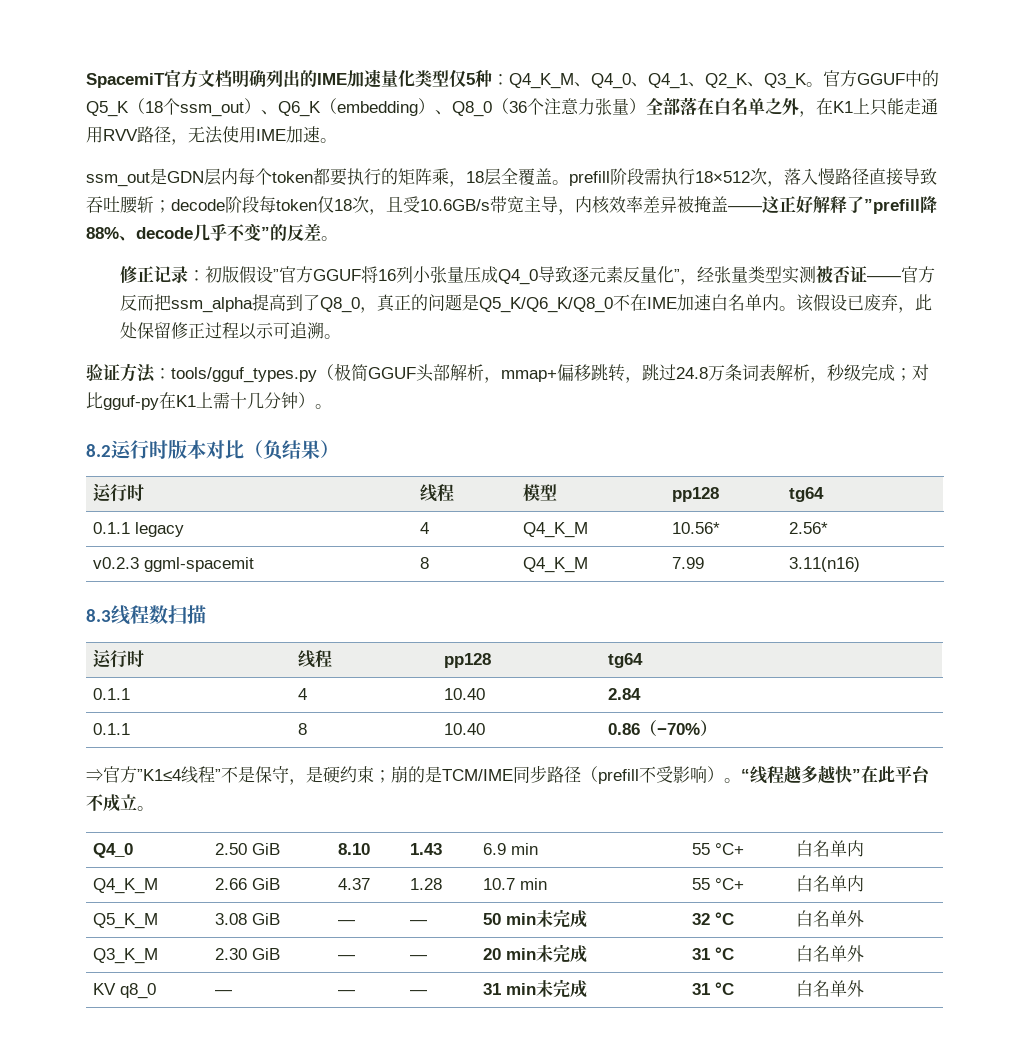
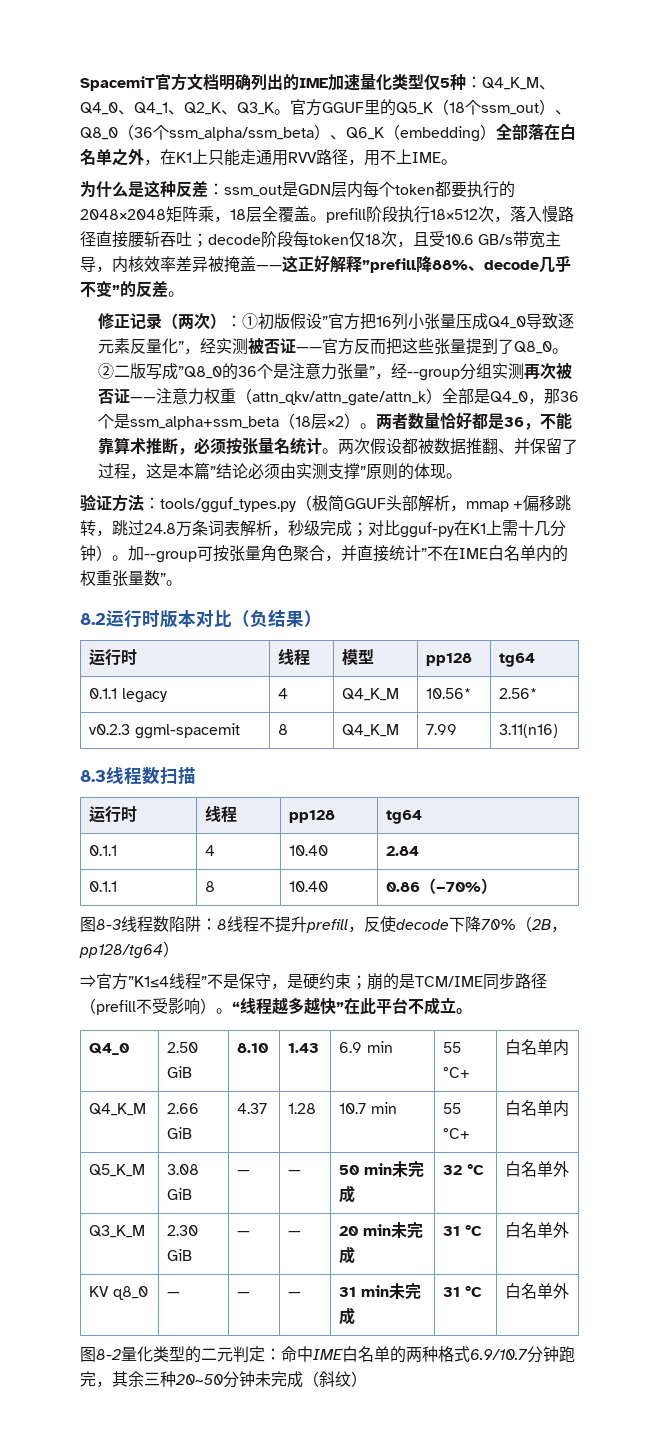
[905,70,922,87] 中 -> [364,99,380,115] 里
[278,98,629,117] Q6_K（embedding）、Q8_0（36个注意力张量 -> [80,124,480,142] Q8_0（36个ssm_alpha/ssm_beta）、Q6_K（embedding
[188,126,337,144] 无法使用IME加速。 // -> [364,149,457,166] [80,180,224,198] 用不上IME。 // 为什么是这种反差：
(398, 176) none -> [80,209,166,220] 2048×2048
[644,168,661,185] 需 -> (398, 214) none
[903,168,937,185] [86,196,154,214] 导致吞吐腰斩 -> [128,231,192,248] 腰斩吞吐
[420,199,490,211] 10.6GB/s -> [445,234,514,245] 10.6 GB/s
[847,196,864,213] 了 -> (362, 264) none
[187,270,205,281] ： -> [161,313,258,329] （两次）：①
[312,266,378,283] GGUF将 -> [359,313,376,330] 把
[713,266,782,283] 张量类型 -> (216, 346) none
[170,294,932,313] [119,322,324,340] ssm_alpha提高到了Q8_0，真正的问题是Q5_K/Q6_K/Q8_0不在IME加速白名单内。该假设已废弃，此处保留修正过程以示可追溯 -> [401,338,568,355] [97,363,572,381] [97,388,579,406] [97,412,572,430] [97,437,578,455] [97,462,446,480] 这些张量提到了Q8_0。②二版写成”Q8_0的36个是注意力张量”，经--group分组实测再次被否证——注意力权重（attn_qkv/attn_gate/attn_k）全部是Q4_0，那36个是ssm_alpha+ssm_beta（18层×2）。两者数量恰好都是36，不能靠算术推断，必须按张量名统计。两次假设都被数据推翻、并保留了过程，这是本篇”结论必须由实测支撑”原则的体现
[501,370,557,382] mmap+ -> [466,501,524,512] mmap +
(332, 406) none -> [128,545,568,563] [80,570,182,587] 加--group可按张量角色聚合，并直接统计”不在IME白名单内的权重张量数”。
(718, 728) none -> [80,916,567,933] [79,941,179,959] // 图8-3线程数陷阱：8线程不提升prefill，反使decode下降70%（2B，pp128/tg64）
(865, 988) none -> [80,1346,575,1363] [80,1371,367,1388] // 图8-2量化类型的二元判定：命中IME白名单的两种格式6.9/10.7分钟跑完，其余三种20~50分钟未完成（斜纹）

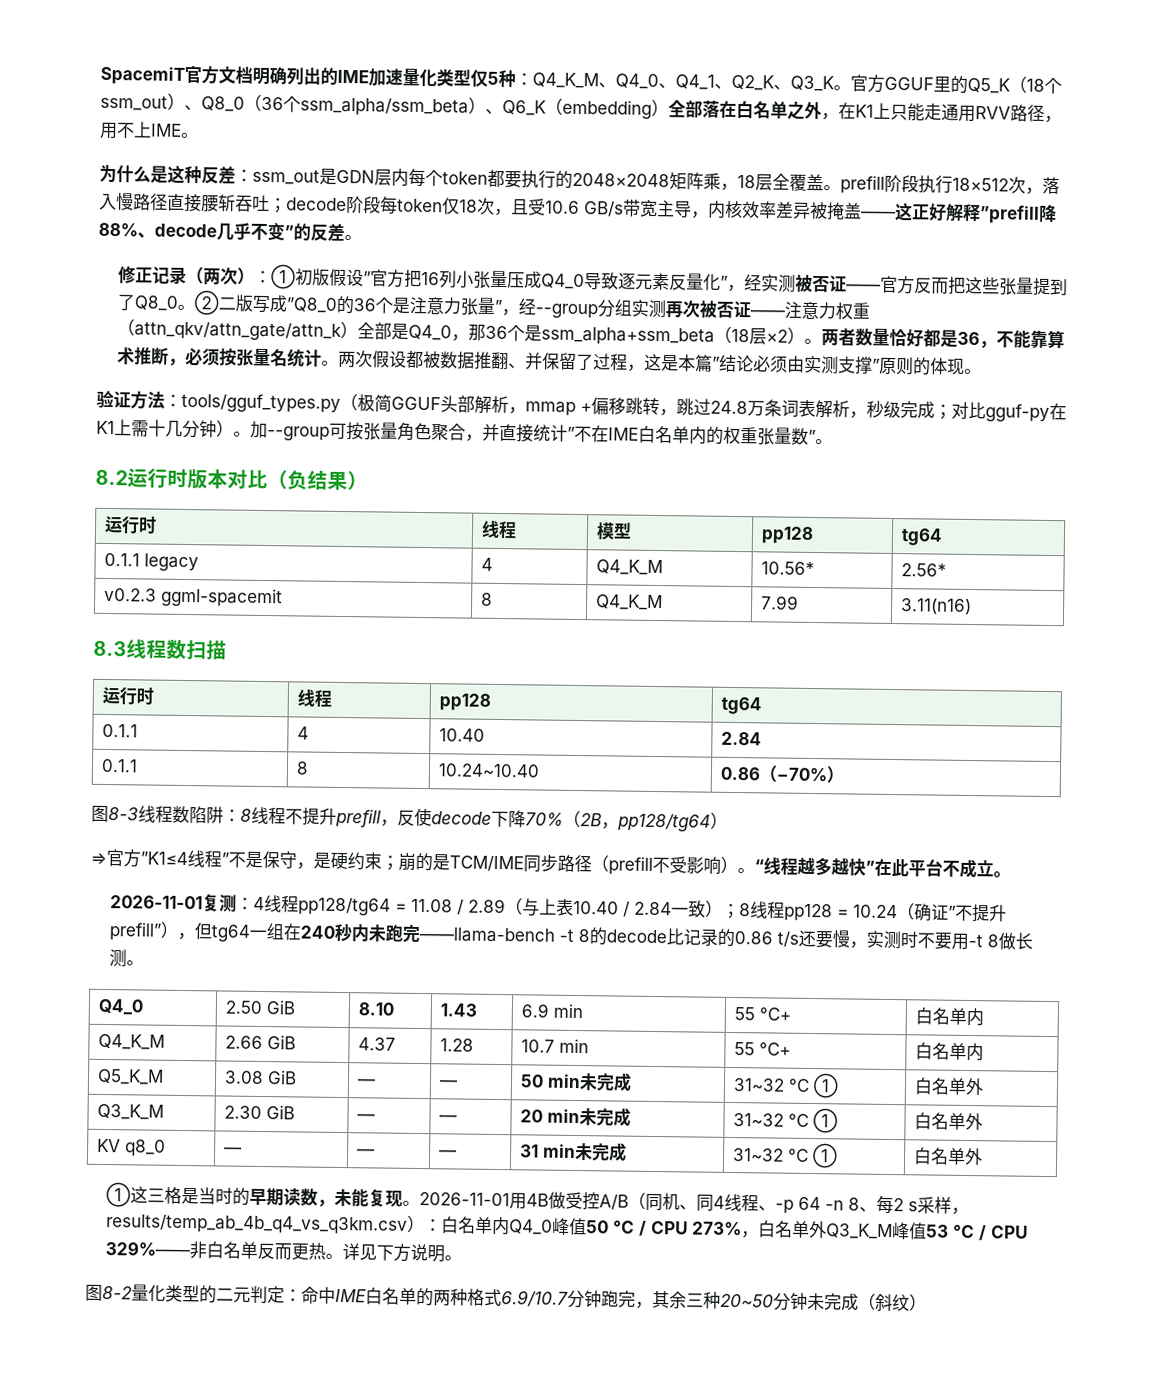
[289,881,329,892] 10.40 -> [438,763,541,778] 10.24~10.40
(472, 1011) none -> [110,893,1008,923] [109,921,1034,951] [109,949,145,968] // 2026-11-01复测：4线程pp128/tg64 = 11.08 / 2.89（与上表10.40 / 2.84一致）；8线程pp128 = 10.24（确证”不提升prefill”），但tg64一组在240秒内未跑完——llama-bench -t 8的decode比记录的0.86 t/s还要慢，实测时不要用-t 8做长测。
[443,1164,484,1175] 32 °C -> [733,1073,840,1099] 31~32 °C ①
[443,1225,482,1236] 31 °C -> [733,1108,839,1134] 31~32 °C ①
[443,1286,482,1297] [505,1283,570,1299] 31 °C | 白名单外 -> [732,1143,839,1169] [913,1147,984,1166] [106,1182,970,1216] [106,1214,1029,1241] [105,1241,463,1263] 31~32 °C ① | 白名单外 // ①这三格是当时的早期读数，未能复现。2026-11-01用4B做受控A/B（同机、同4线程、-p 64 -n 8、每2 s采样，results/temp_ab_4b_q4_vs_q3km.csv）：白名单内Q4_0峰值50 °C / CPU 273%，白名单外Q3_K_M峰值53 °C / CPU 329%——非白名单反而更热。详见下方说明。

